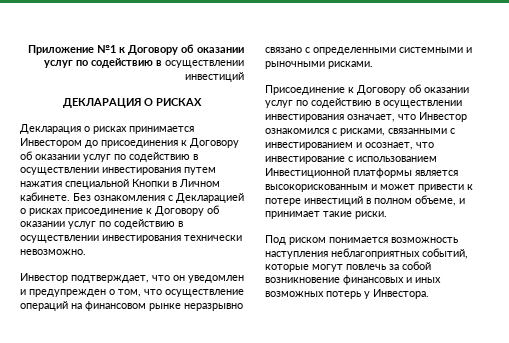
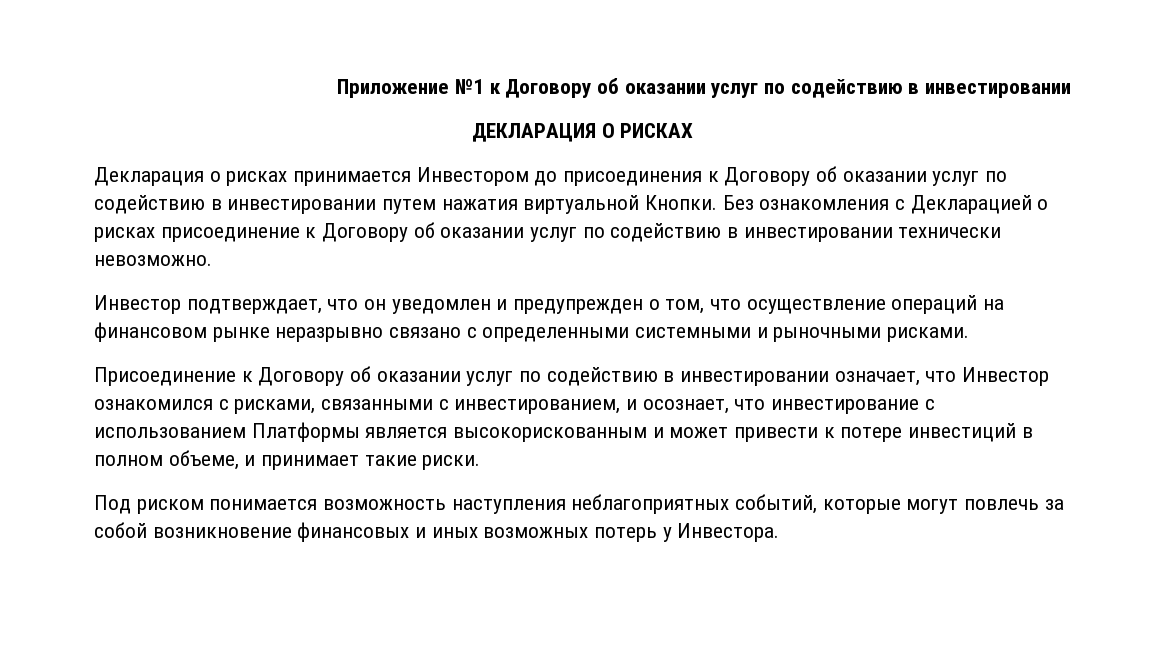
[165,60,244,68] [185,72,244,82] осуществлении инвестиций -> [924,83,1071,98] инвестировании
[20,167,216,175] [20,179,220,189] [20,192,70,201] осуществлении инвестирования путем нажатия специальной Кнопки в Личном кабинете. -> [227,195,718,214] инвестировании путем нажатия виртуальной Кнопки.
[20,235,181,243] осуществлении инвестирования -> [743,227,893,242] инвестировании
[383,100,462,108] [265,114,344,122] осуществлении инвестирования -> [680,371,830,386] инвестировании
[265,142,353,150] инвестированием -> [454,399,621,414] инвестированием,
[265,168,412,178] Инвестиционной платформы -> [251,422,360,442] Платформы

